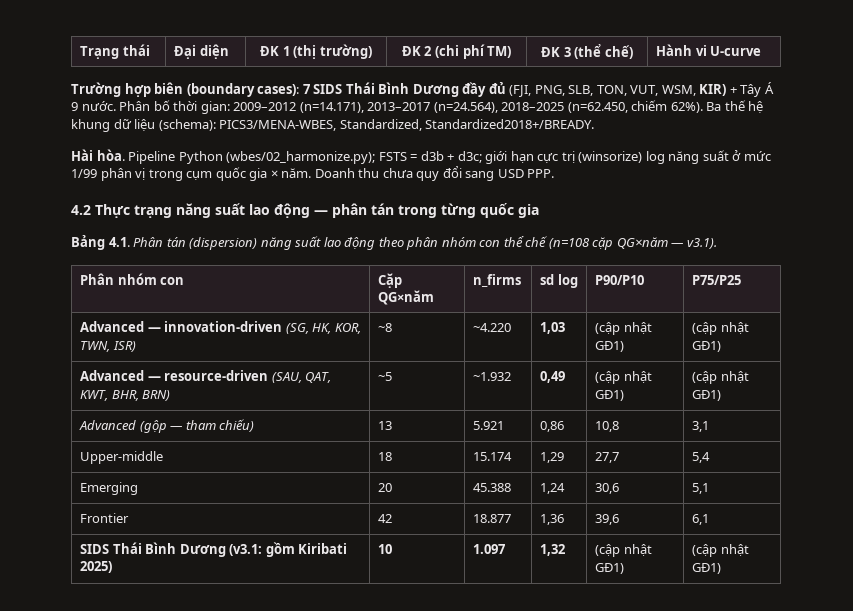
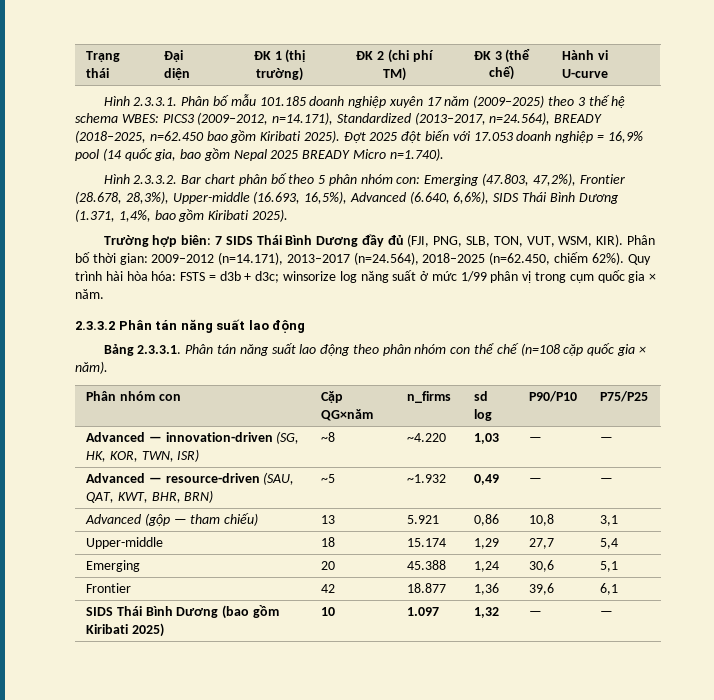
(762, 51) none -> [103,94,626,108] [75,112,603,125] [75,130,643,143] [75,148,444,161] [103,173,625,186] [75,191,619,204] [75,209,288,222] // Hình 2.3.3.1. Phân bố mẫu 101.185 doanh nghiệp xuyên 17 năm (2009–2025) theo 3 thế hệ schema WBES: PICS3 (2009–2012, n=14.171), Standardized (2013–2017, n=24.564), BREADY (2018–2025, n=62.450 bao gồm Kiribati 2025). Đợt 2025 đột biến với 17.053 doanh nghiệp = 16,9% pool (14 quốc gia, bao gồm Nepal 2025 BREADY Micro n=1.740). // Hình 2.3.3.2. Bar chart phân bố theo 5 phân nhóm con: Emerging (47.803, 47,2%), Frontier (28.678, 28,3%), Upper-middle (16.693, 16,5%), Advanced (6.640, 6,6%), SIDS Thái Bình Dương (1.371, 1,4%, bao gồm Kiribati 2025).
[154,82,300,97] biên (boundary cases): -> [181,235,212,245] biên:
[699,82,774,97] [71,101,116,111] KIR) + Tây Á 9 nước. -> [596,234,624,247] KIR).
[706,100,764,113] [71,119,595,132] [71,149,376,164] Ba thế hệ khung dữ liệu (schema): PICS3/MENA-WBES, Standardized, Standardized2018+/BREADY. // Hài hòa. Pipeline Python (wbes/02_harmonize.py); -> [627,254,651,265] [75,271,177,281] Quy trình hài hòa hóa:
[485,151,643,164] giới hạn cực trị (winsorize) -> [283,271,337,281] winsorize
[314,166,555,181] [71,203,539,218] Doanh thu chưa quy đổi sang USD PPP. // 4.2 Thực trạng năng suất lao động — phân tán trong từng quốc gia -> [75,319,306,333] // 2.3.3.2 Phân tán năng suất lao động
[108,237,258,250] 4.1. Phân tán (dispersion) -> [137,344,237,354] 2.3.3.1. Phân tán
[616,237,717,249] QG×năm — v3.1). -> [587,343,646,356] [75,361,108,374] quốc gia × năm).
[595,322,652,335] [595,341,625,352] [692,322,749,335] [692,341,722,352] (cập nhật GĐ1) | (cập nhật GĐ1) -> [528,437,542,442] [599,437,613,442] — | —
[595,371,652,384] [595,390,625,401] [692,371,749,384] [692,390,722,401] (cập nhật GĐ1) | (cập nhật GĐ1) -> [528,478,542,483] [599,478,613,483] — | —
[229,544,263,556] (v3.1: -> [222,605,250,619] (bao
[595,544,652,557] [595,563,625,574] [692,544,749,557] [692,563,722,574] (cập nhật GĐ1) | (cập nhật GĐ1) -> [528,611,542,616] [599,611,613,616] — | —

